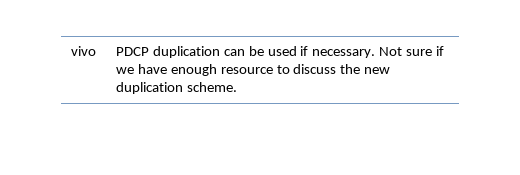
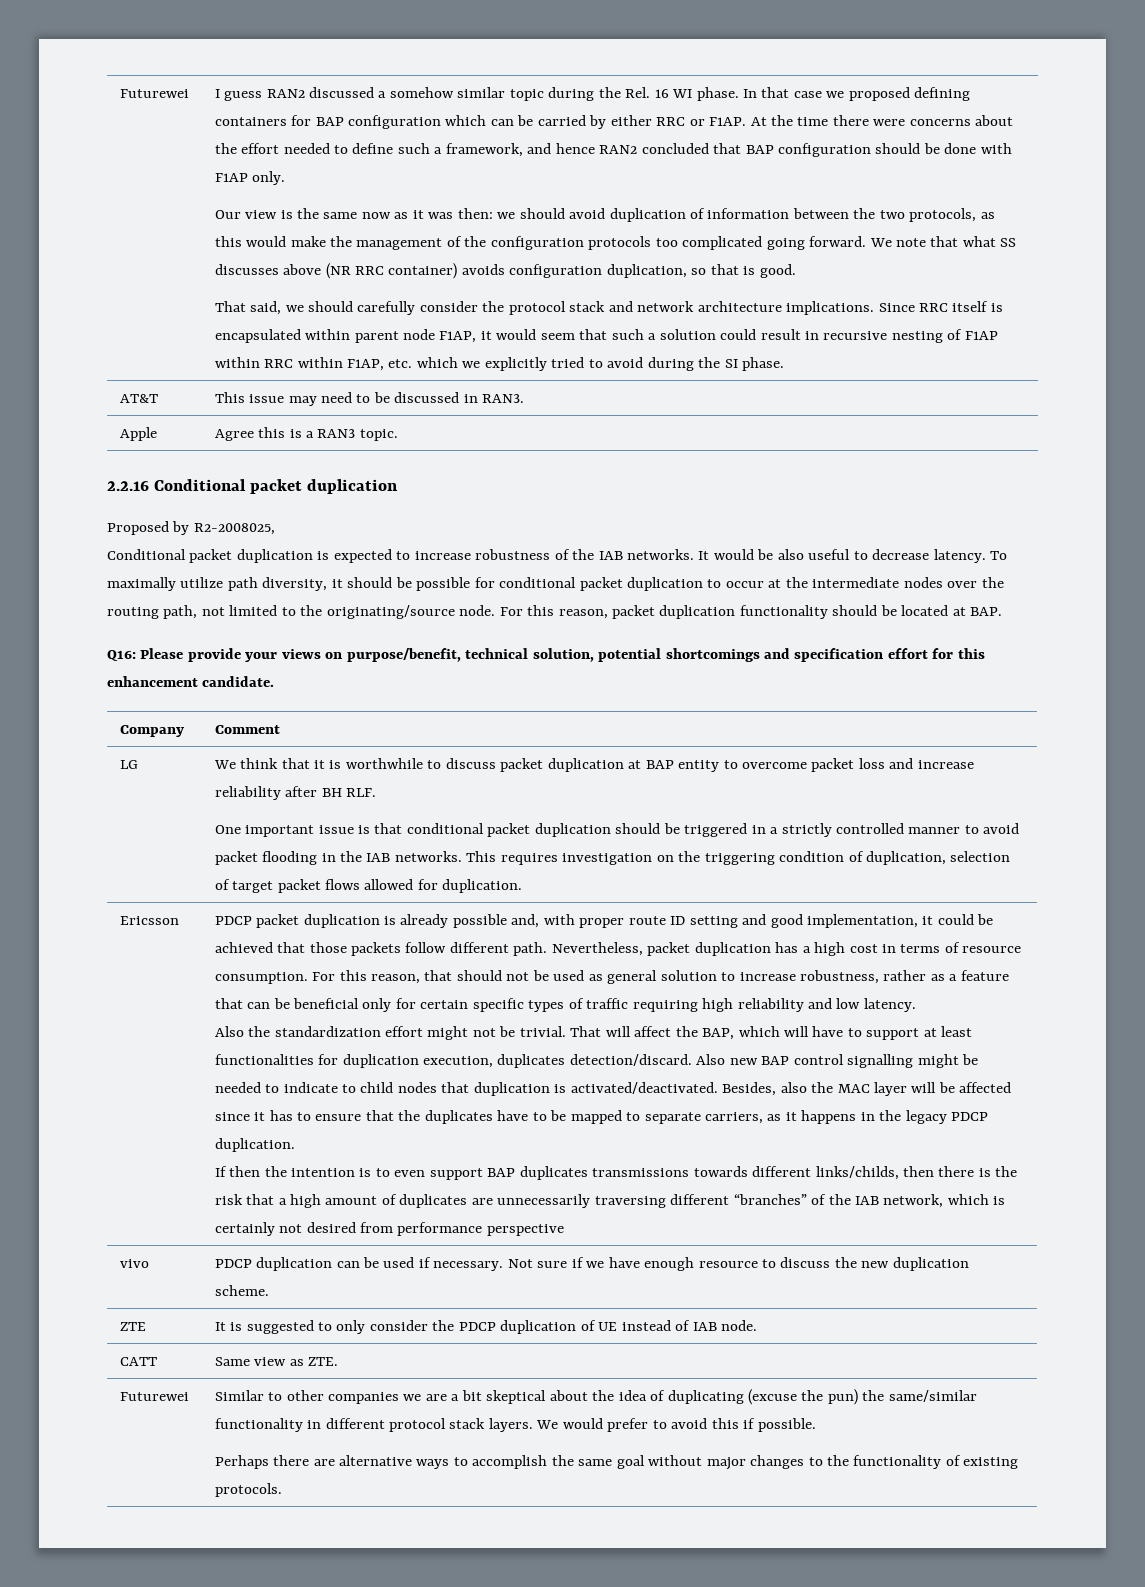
(70, 51) none -> [119,89,189,98] [214,87,971,101] [214,115,1014,129] [214,143,1012,157] [214,171,286,185] [214,208,995,222] [214,236,1017,250] [214,263,796,279] [214,301,1003,315] [214,329,998,343] [214,357,784,371] [119,394,158,403] [214,392,525,406] [119,427,157,441] [214,427,398,441] [107,479,398,494] [107,521,275,535] [107,549,1008,563] [107,577,1004,591] [107,605,1003,619] [107,648,985,662] [107,676,275,687] [119,725,184,737] [214,725,280,734] [119,760,138,769] [213,758,974,772] [214,786,376,800] [214,823,1020,837] [214,851,1011,865] [214,879,523,893] [119,916,179,925] [214,914,994,928] [214,942,1022,956] [214,970,1009,984] [214,998,916,1012] [214,1026,973,1040] [214,1054,979,1068] [214,1082,1012,1096] [214,1110,989,1124] [214,1138,295,1152] [214,1166,1018,1180] [214,1194,1006,1208] [214,1222,564,1236] Futurewei | I guess RAN2 discussed a somehow similar topic during the Rel. 16 WI phase. In that case we proposed defining containers for BAP configuration which can be carried by either RRC or F1AP. At the time there were concerns about the effort needed to define such a framework, and hence RAN2 concluded that BAP configuration should be done with F1AP only. // Our view is the same now as it was then: we should avoid duplication of information between the two protocols, as this would make the management of the configuration protocols too complicated going forward. We note that what SS discusses above (NR RRC container) avoids configuration duplication, so that is good. // That said, we should carefully consider the protocol stack and network architecture implications. Since RRC itself is encapsulated within parent node F1AP, it would seem that such a solution could result in recursive nesting of F1AP within RRC within F1AP, etc. which we explicitly tried to avoid during the SI phase. // AT&T | This issue may need to be discussed in RAN3. // Apple | Agree this is a RAN3 topic. // 2.2.16 Conditional packet duplication // Proposed by R2-2008025, // Conditional packet duplication is expected to increase robustness of the IAB networks. It would be also useful to decrease latency. To maximally utilize path diversity, it should be possible for conditional packet duplication to occur at the intermediate nodes over the routing path, not limited to the originating/source node. For this reason, packet duplication functionality should be located at BAP. // Q16: Please provide your views on purpose/benefit, technical solution, potential shortcomings and specification effort for this enhancement candidate. // Company | Comment // LG | We think that it is worthwhile to discuss packet duplication at BAP entity to overcome packet loss and increase reliability after BH RLF. // One important issue is that conditional packet duplication should be triggered in a strictly controlled manner to avoid packet flooding in the IAB networks. This requires investigation on the triggering condition of duplication, selection of target packet flows allowed for duplication. // Ericsson | PDCP packet duplication is already possible and, with proper route ID setting and good implementation, it could be achieved that those packets follow different path. Nevertheless, packet duplication has a high cost in terms of resource consumption. For this reason, that should not be used as general solution to increase robustness, rather as a feature that can be beneficial only for certain specific types of traffic requiring high reliability and low latency. // Also the standardization effort might not be trivial. That will affect the BAP, which will have to support at least functionalities for duplication execution, duplicates detection/discard. Also new BAP control signalling might be needed to indicate to child nodes that duplication is activated/deactivated. Besides, also the MAC layer will be affected since it has to ensure that the duplicates have to be mapped to separate carriers, as it happens in the legacy PDCP duplication. // If then the intention is to even support BAP duplicates transmissions towards different links/childs, then there is the risk that a high amount of duplicates are unnecessarily traversing different “branches” of the IAB network, which is certainly not desired from performance perspective //
(237, 87) none -> [119,1322,146,1331] [214,1320,757,1334] [119,1357,157,1366] [214,1357,338,1366] [119,1392,189,1401] [214,1389,977,1405] [214,1418,816,1432] [214,1455,1019,1470] [214,1483,282,1497] // ZTE | It is suggested to only consider the PDCP duplication of UE instead of IAB node. // CATT | Same view as ZTE. // Futurewei | Similar to other companies we are a bit skeptical about the idea of duplicating (excuse the pun) the same/similar functionality in different protocol stack layers. We would prefer to avoid this if possible. // Perhaps there are alternative ways to accomplish the same goal without major changes to the functionality of existing protocols.

